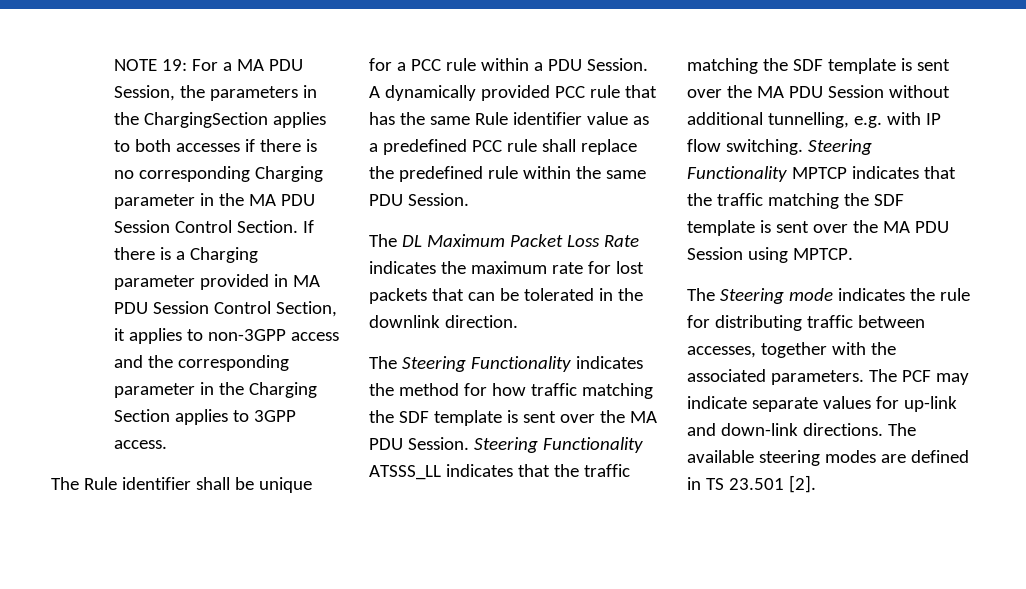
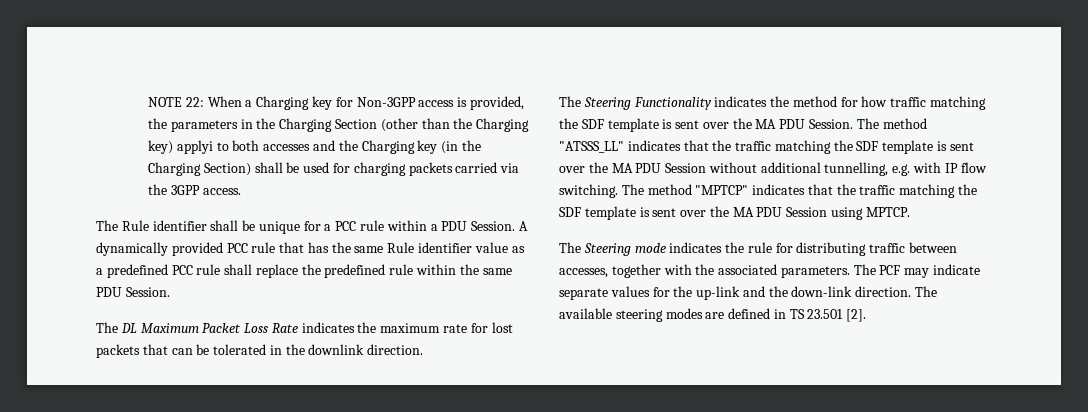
[161,59,303,71] [114,85,317,101] [114,112,326,128] [114,139,317,152] [114,166,323,182] [114,193,315,209] [114,220,314,233] [114,247,258,263] [114,274,320,290] [114,301,337,317] [114,328,339,344] [114,355,289,371] [114,382,317,398] [114,409,249,425] 19: For a MA PDU Session, the parameters in the ChargingSection applies to both accesses if there is no corresponding Charging parameter in the MA PDU Session Control Section. If there is a Charging parameter provided in MA PDU Session Control Section, it applies to non-3GPP access and the corresponding parameter in the Charging Section applies to -> [185,96,524,110] [148,118,530,132] [148,140,481,154] [148,162,520,176] [148,184,168,195] 22: When a Charging key for Non-3GPP access is provided, the parameters in the Charging Section (other than the Charging key) applyi to both accesses and the Charging key (in the Charging Section) shall be used for charging packets carried via the
[473,437,643,453] [369,465,441,480] Steering Functionality ATSSS_LL -> [856,118,927,129] [559,141,624,153] The method "ATSSS_LL"
[807,139,872,155] [687,166,847,182] Steering Functionality MPTCP -> [621,184,749,195] The method "MPTCP"
(899, 402) none -> [673,286,693,297] the
[720,423,883,436] down-link directions. -> [768,286,912,297] the down-link direction.

